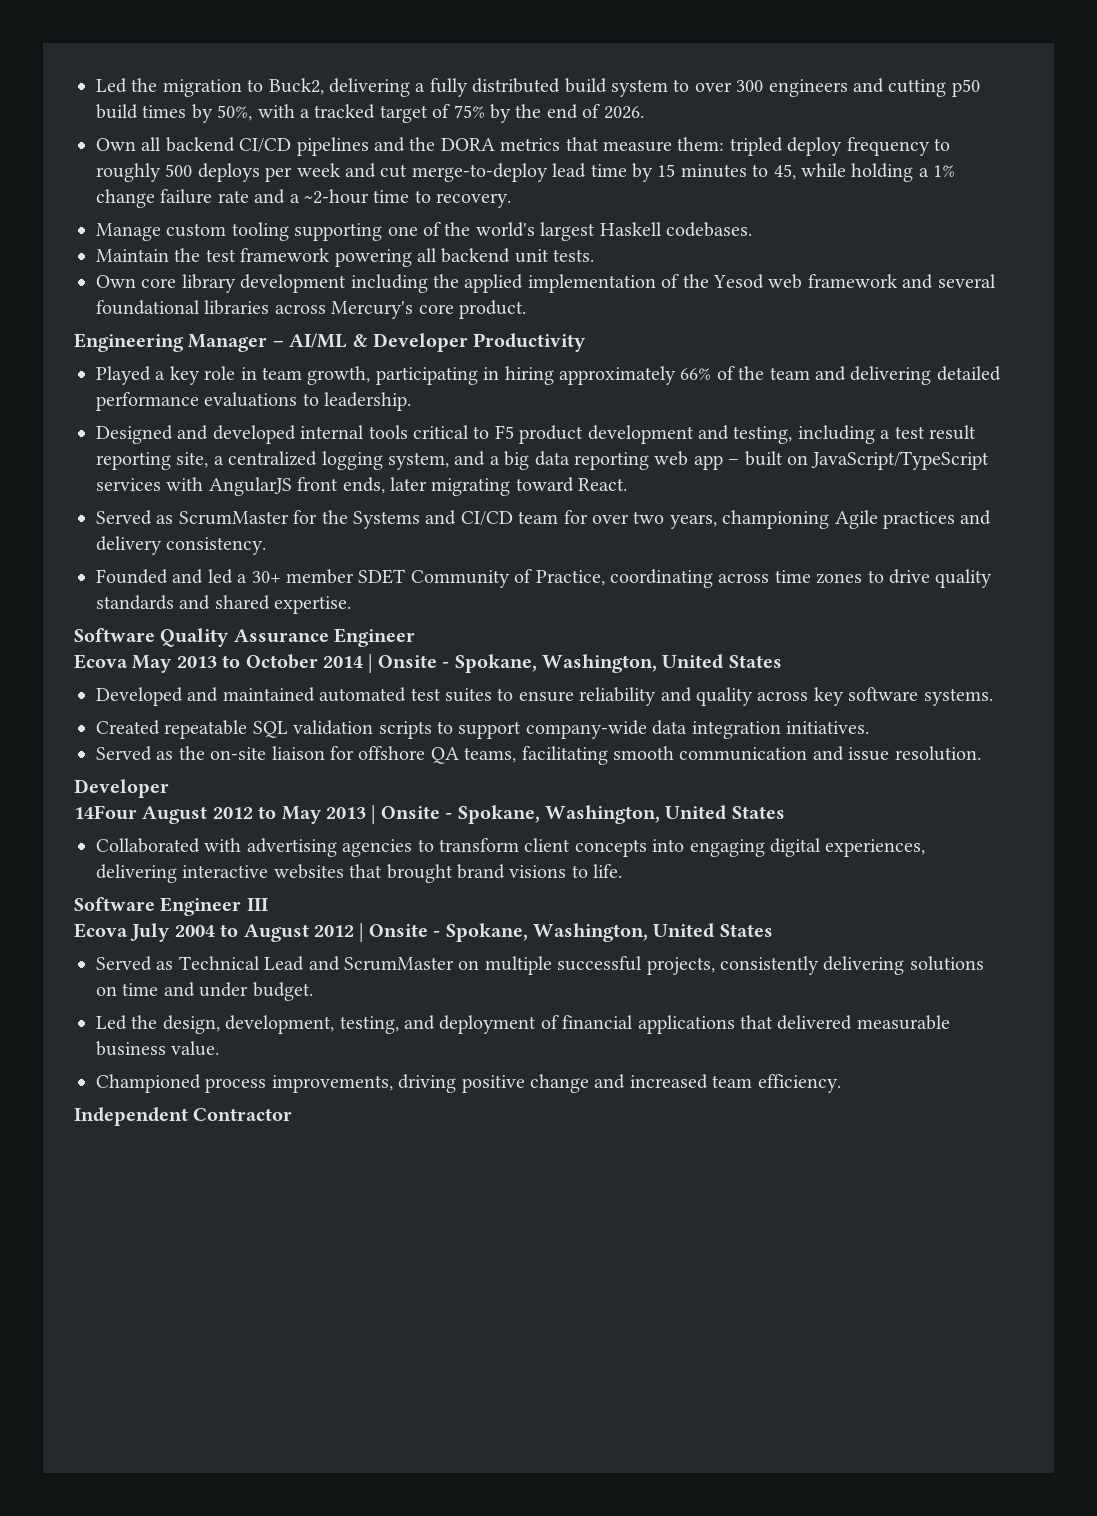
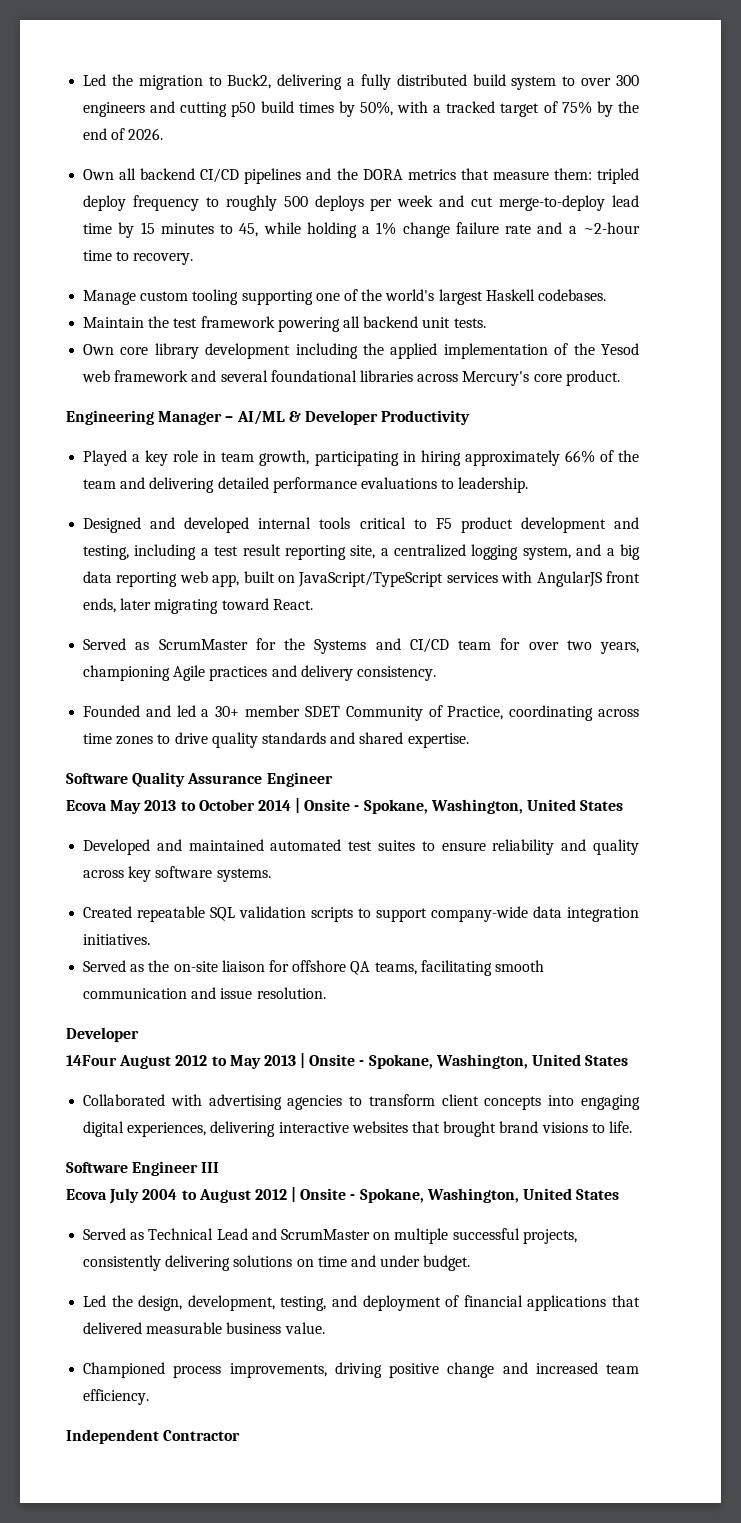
[693,455,740,470] app – -> [212,574,240,587] app,

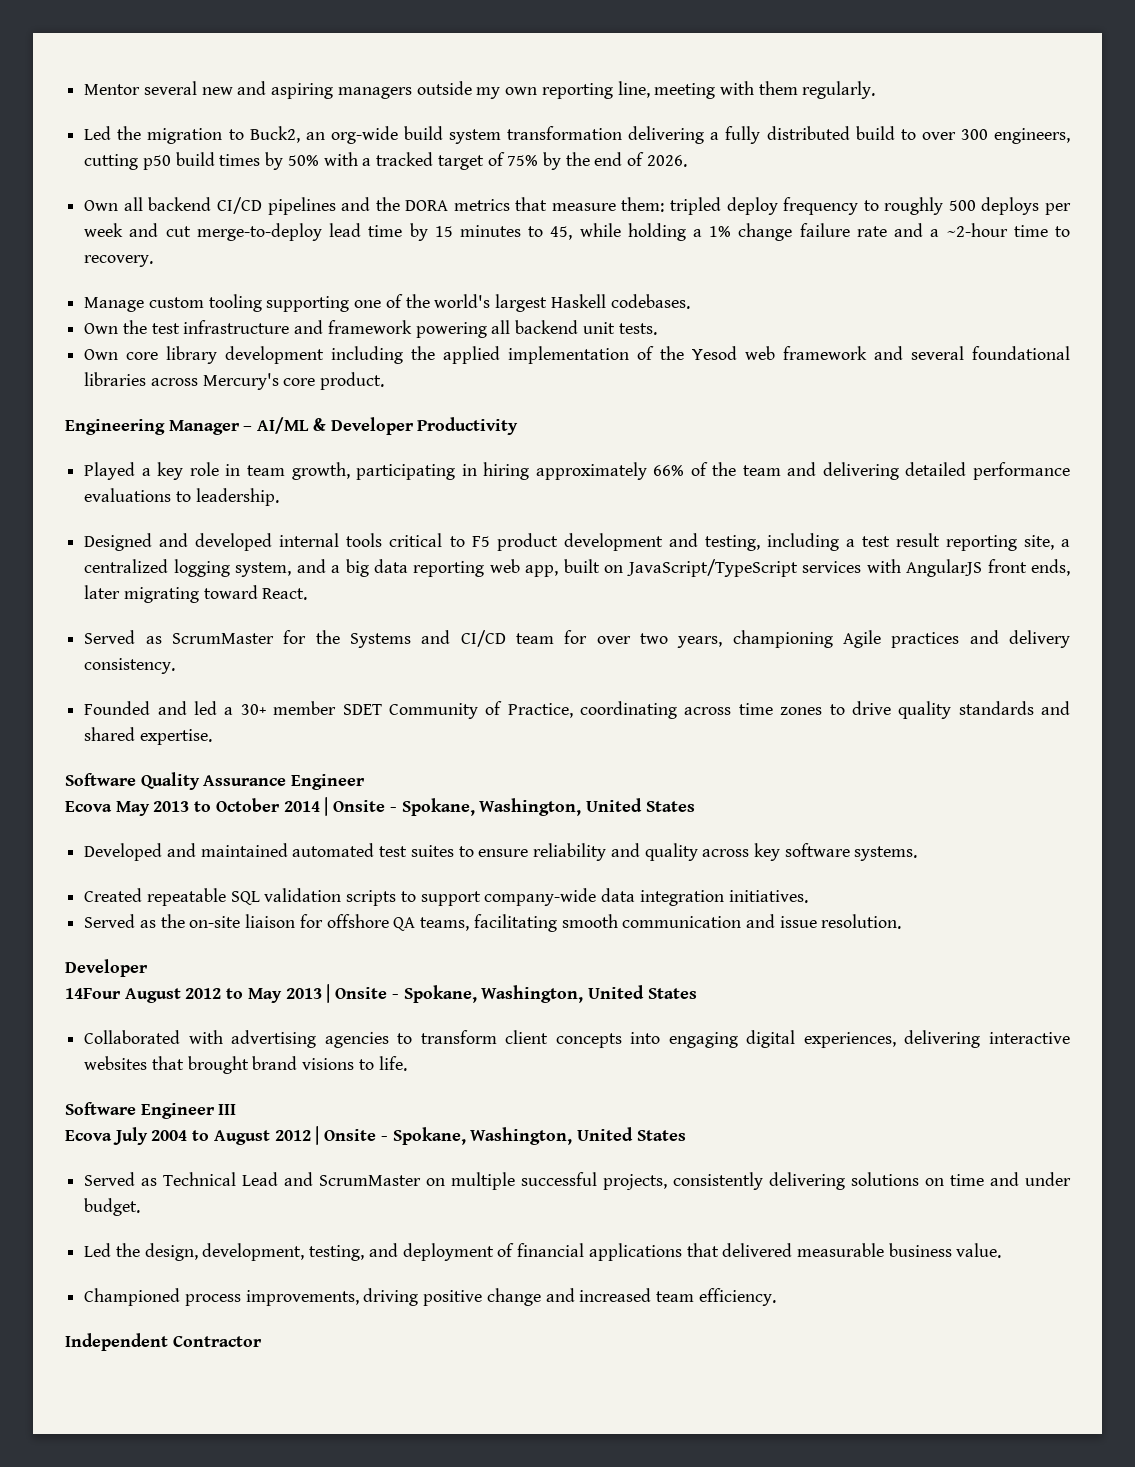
(83, 80) none -> [84,81,876,99] Mentor several new and aspiring managers outside my own reporting line, meeting with them regularly. //
(272, 81) none -> [305,126,623,144] an org-wide build system transformation
[511,76,557,90] system -> (895, 133) none
[83,101,176,117] engineers and -> [993,128,1070,144] engineers,
[359,101,393,116] 50%, -> [287,155,319,166] 50%
[83,317,145,328] Maintain -> [84,323,119,334] Own
(198, 323) none -> [183,320,324,334] infrastructure and

